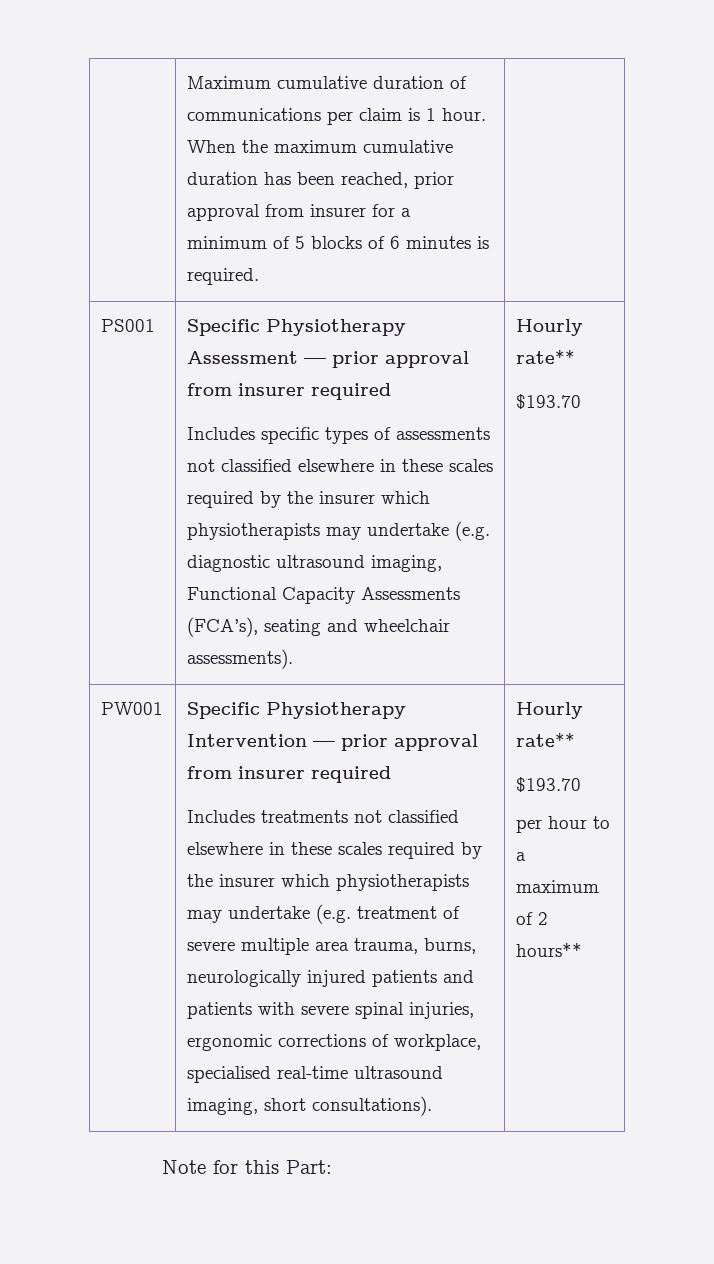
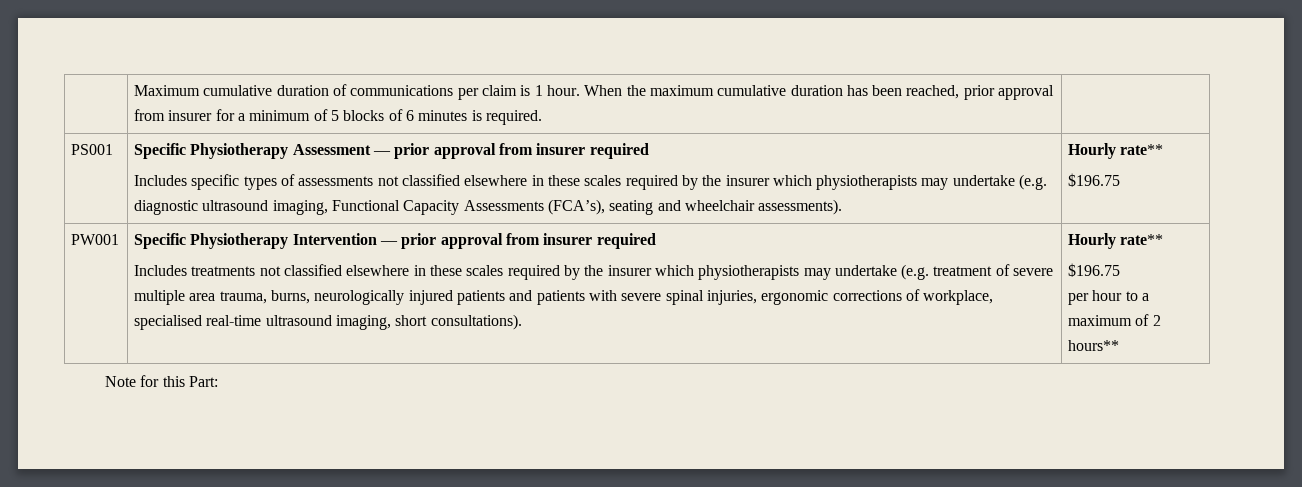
[515,394,581,410] $193.70 -> [1068,173,1121,187] $196.75
[515,777,581,793] $193.70 -> [1068,263,1121,277] $196.75

